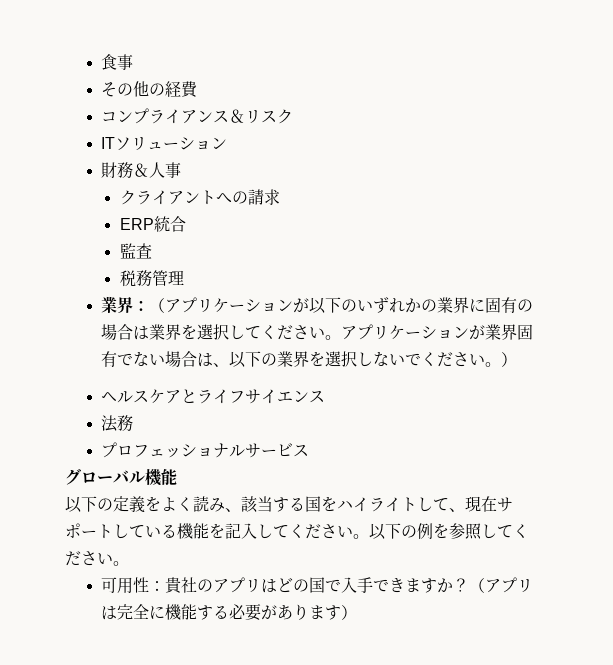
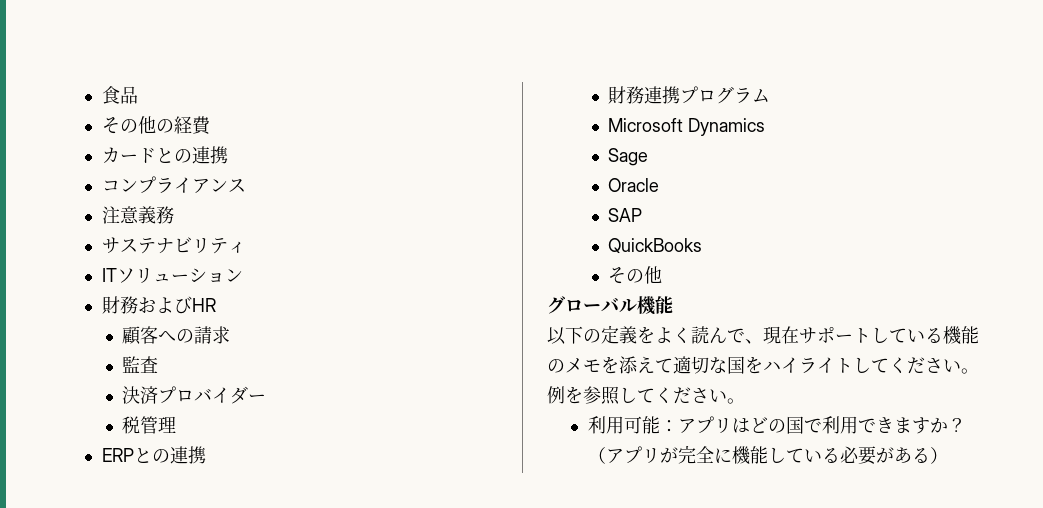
[117,54,134,70] 事 -> [119,86,138,104] 品
(199, 89) none -> [101,146,228,164] // カードとの連携
[229,109,294,124] ＆リスク -> [101,206,174,224] [101,237,246,254] // 注意義務 // サステナビリティ
[133,162,182,178] [119,190,216,205] ＆人事 // クライアント -> [137,296,216,314] [122,326,159,345] およびHR // 顧客
[119,216,186,232] // ERP統合 -> (231, 335) none
(152, 251) none -> [122,386,267,404] // 決済プロバイダー
[135,270,152,286] 務 -> (141, 425) none
[101,296,534,314] [101,324,534,340] [101,351,518,368] [101,389,326,404] [101,415,134,432] [101,442,310,458] 業界：（アプリケーションが以下のいずれかの業界に固有の場合は業界を選択してください。アプリケーションが業界固有でない場合は、以下の業界を選択しないでください。） // ヘルスケアとライフサイエンス // 法務 // プロフェッショナルサービス -> [101,446,206,464] [608,86,771,104] [608,118,766,136] [608,148,649,166] [608,178,660,192] [608,208,643,222] [608,238,703,254] [608,266,663,284] ERPとの連携 // 財務連携プログラム // Microsoft Dynamics // Sage // Oracle // SAP // QuickBooks // その他
[209,496,449,513] み、該当する国をハイライトして -> [709,327,745,343] んで
[209,523,417,540] を記入してください。以下の -> [547,356,979,374] のメモを添えて適切な国をハイライトしてください。
[101,577,214,594] 可用性：貴社の -> [587,416,678,434] 利用可能：
[341,577,374,593] 入手 -> [821,416,858,434] 利用
[101,606,118,620] は -> [659,447,678,463] が
[197,605,214,620] す -> [767,447,822,463] してい
[293,604,342,620] ります -> [911,448,930,463] る

